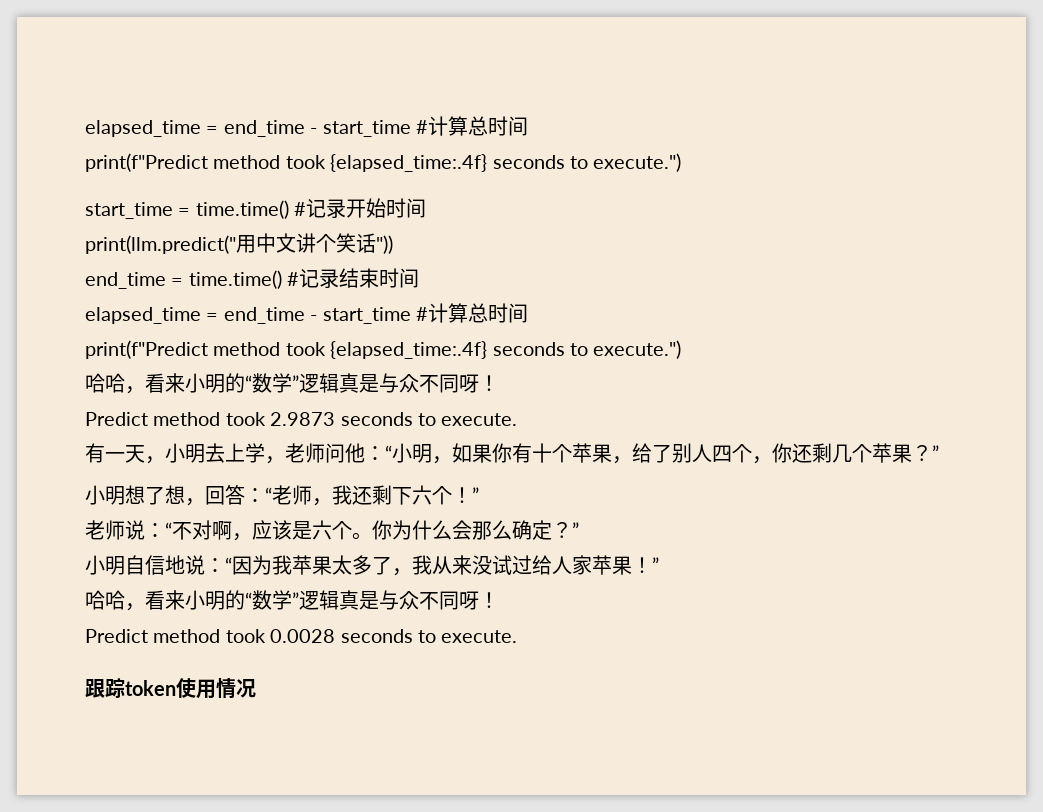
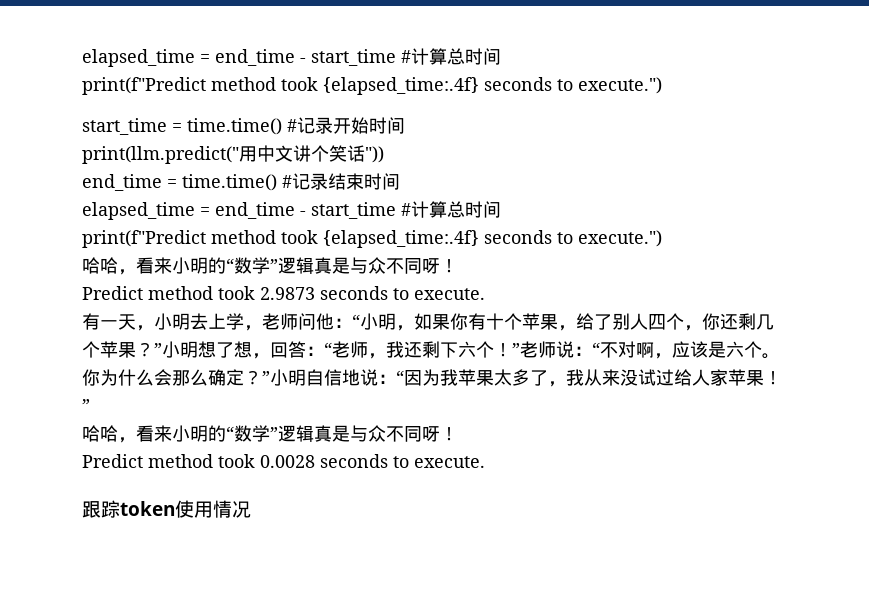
(939, 453) // -> (162, 349) none
(479, 495) // -> (520, 349) none
(579, 530) // -> (270, 377) none

